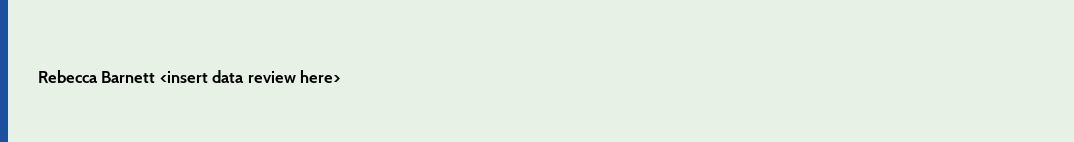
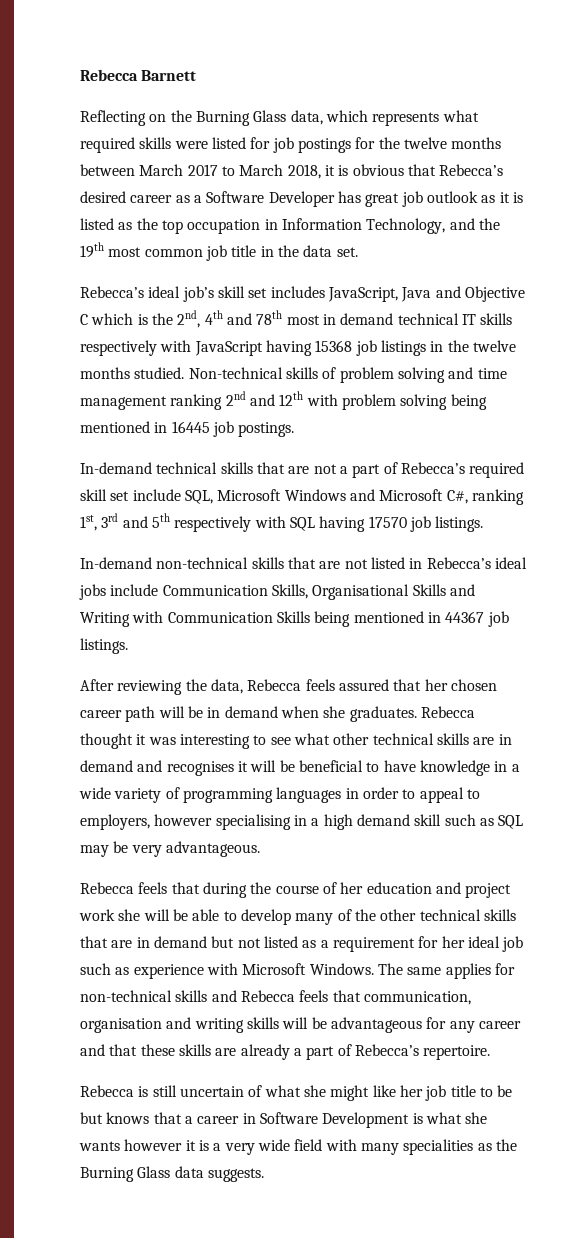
[159,70,341,83] <insert data review here> -> [80,110,479,126] [80,137,502,153] [80,164,504,179] [80,191,523,207] [80,218,500,234] [80,242,358,261] [80,286,525,302] [80,310,513,328] [80,340,516,356] [80,367,507,383] [80,391,487,410] [80,421,295,437] [80,462,525,478] [80,489,524,505] [80,513,484,532] [80,557,527,569] [79,584,475,600] [80,611,509,627] [80,638,128,654] [80,679,497,695] [80,706,475,722] [80,733,512,749] [80,760,520,776] [79,787,480,803] [80,814,524,830] [80,841,260,857] [80,882,512,898] [79,909,516,925] [80,936,524,952] [80,963,515,979] [80,990,471,1005] [80,1017,521,1033] [80,1044,491,1060] [80,1085,513,1101] [80,1112,488,1128] [79,1139,517,1155] [80,1166,264,1182] // Reflecting on the Burning Glass data, which represents what required skills were listed for job postings for the twelve months between March 2017 to March 2018, it is obvious that Rebecca’s desired career as a Software Developer has great job outlook as it is listed as the top occupation in Information Technology, and the 19th most common job title in the data set. // Rebecca’s ideal job’s skill set includes JavaScript, Java and Objective C which is the 2nd, 4th and 78th most in demand technical IT skills respectively with JavaScript having 15368 job listings in the twelve months studied. Non-technical skills of problem solving and time management ranking 2nd and 12th with problem solving being mentioned in 16445 job postings. // In-demand technical skills that are not a part of Rebecca’s required skill set include SQL, Microsoft Windows and Microsoft C#, ranking 1st, 3rd and 5th respectively with SQL having 17570 job listings. // In-demand non-technical skills that are not listed in Rebecca’s ideal jobs include Communication Skills, Organisational Skills and Writing with Communication Skills being mentioned in 44367 job listings. // After reviewing the data, Rebecca feels assured that her chosen career path will be in demand when she graduates. Rebecca thought it was interesting to see what other technical skills are in demand and recognises it will be beneficial to have knowledge in a wide variety of programming languages in order to appeal to employers, however specialising in a high demand skill such as SQL may be very advantageous. // Rebecca feels that during the course of her education and project work she will be able to develop many of the other technical skills that are in demand but not listed as a requirement for her ideal job such as experience with Microsoft Windows. The same applies for non-technical skills and Rebecca feels that communication, organisation and writing skills will be advantageous for any career and that these skills are already a part of Rebecca’s repertoire. // Rebecca is still uncertain of what she might like her job title to be but knows that a career in Software Development is what she wants however it is a very wide field with many specialities as the Burning Glass data suggests.

